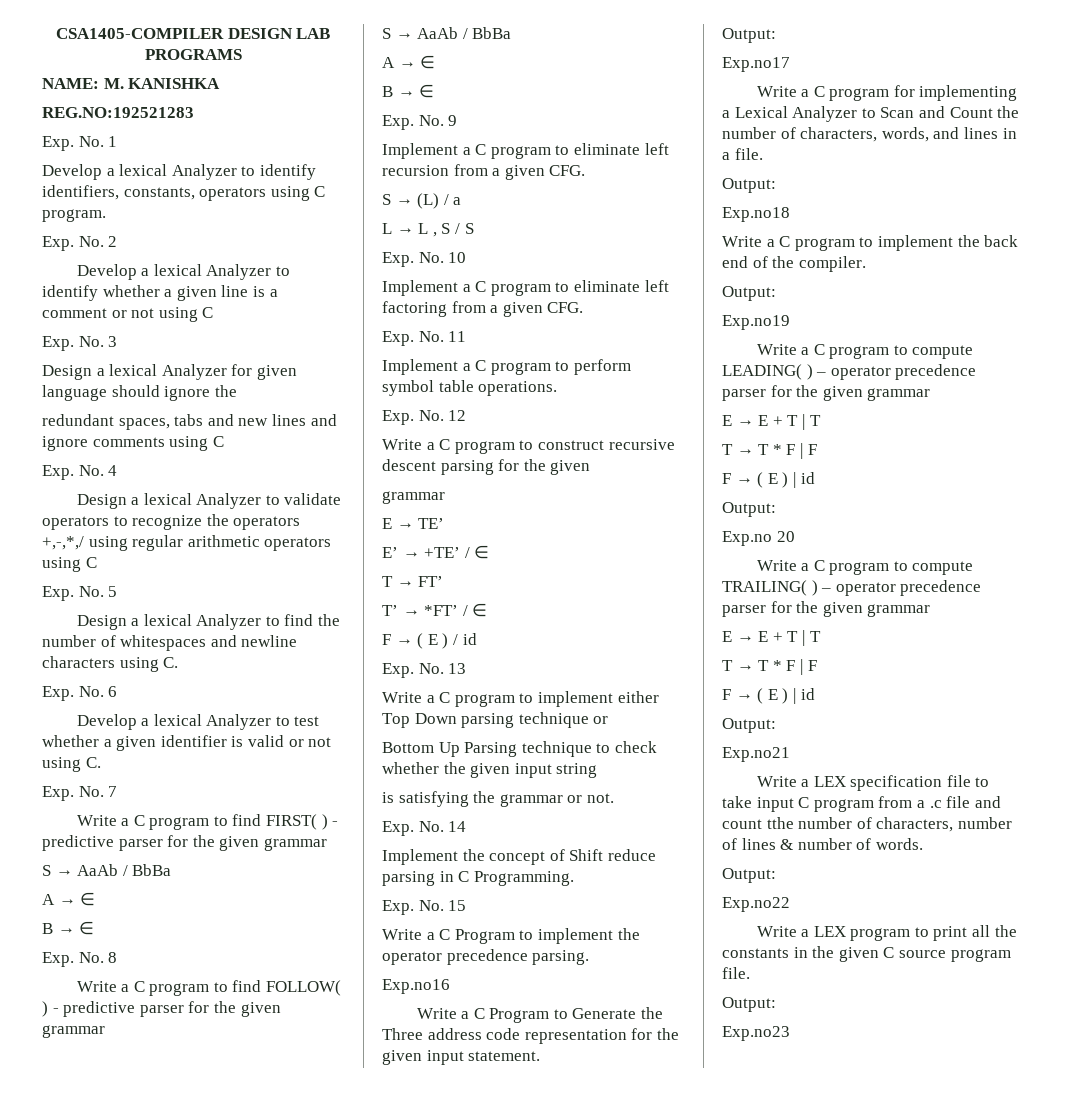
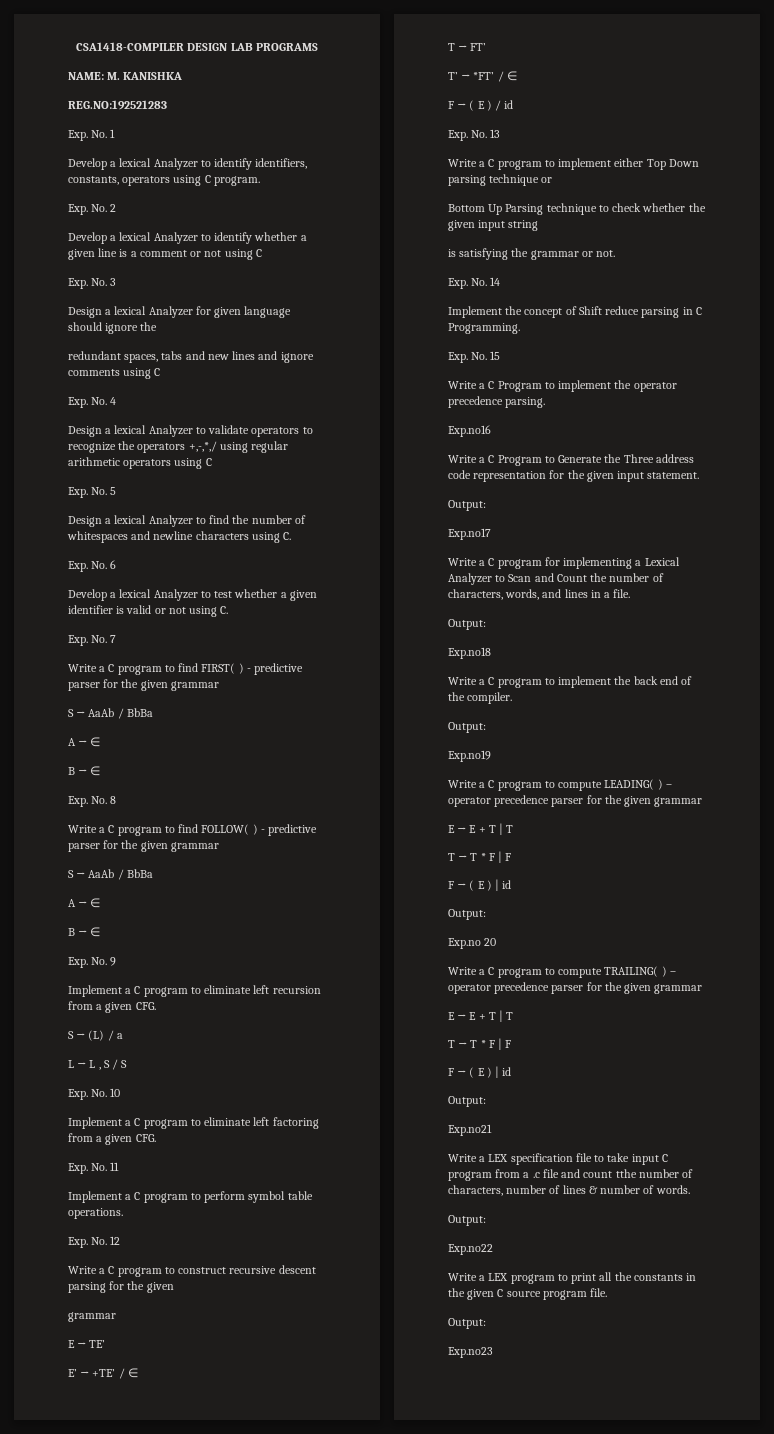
[55,28,224,39] CSA1405-COMPILER -> [76,42,185,51] CSA1418-COMPILER

